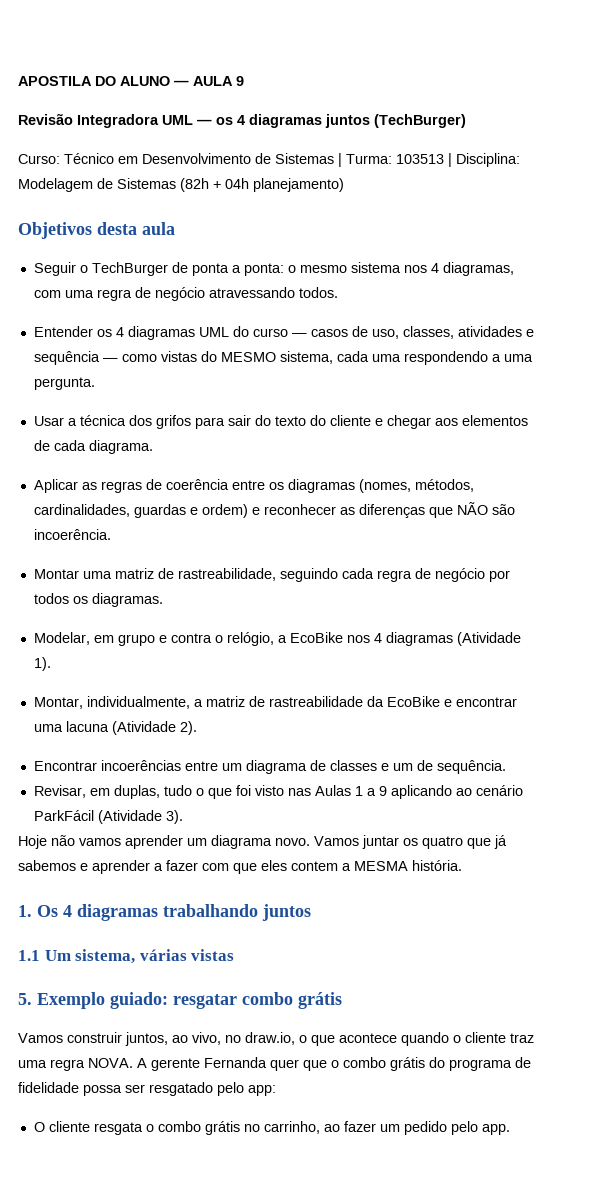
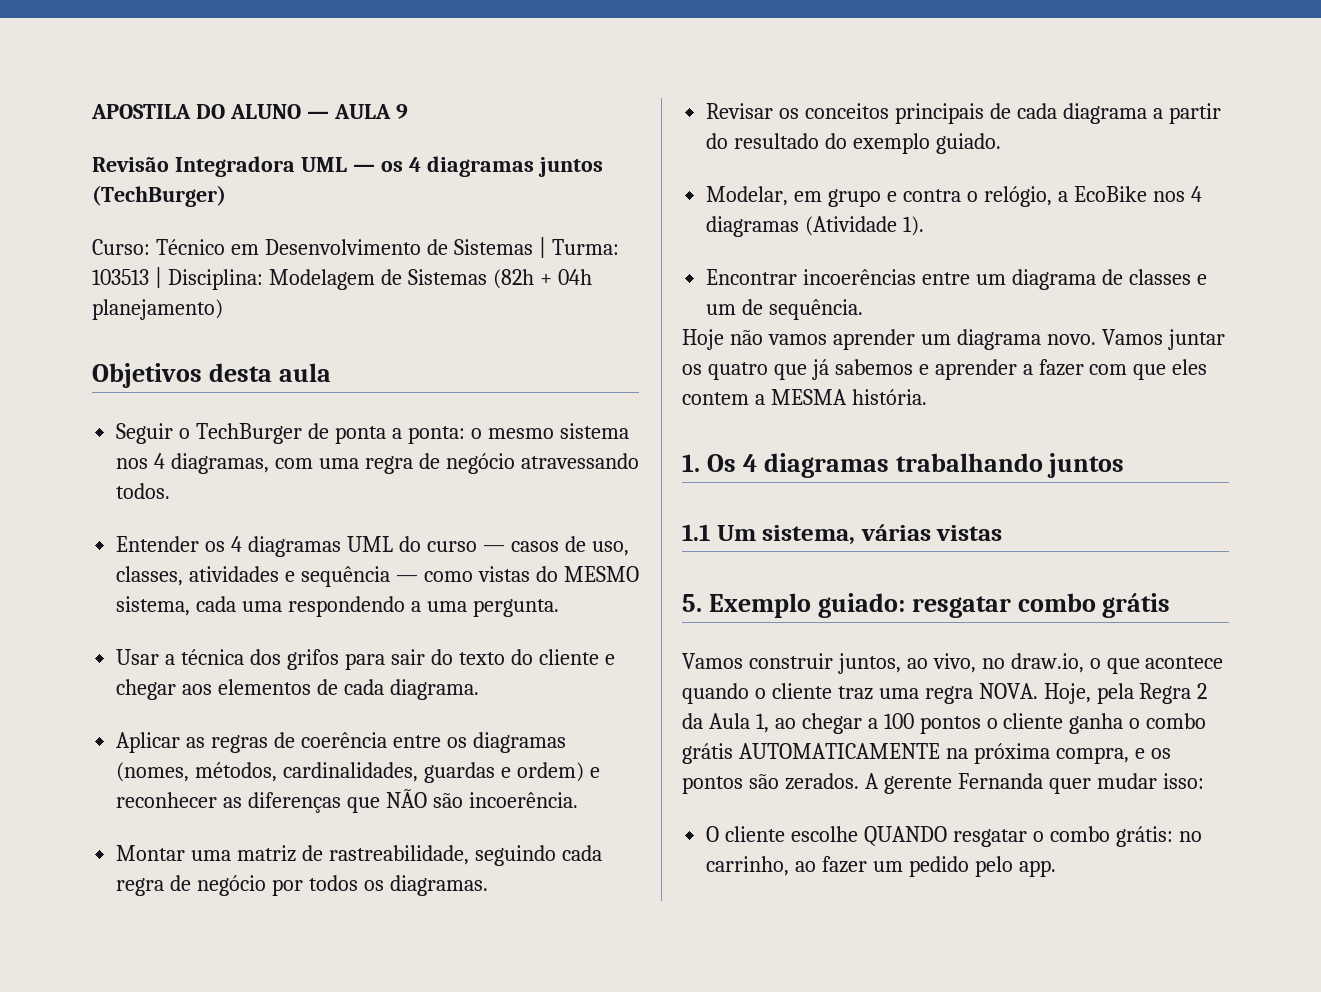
(163, 600) none -> [706,103,1221,124] [706,133,1001,154] // Revisar os conceitos principais de cada diagrama a partir do resultado do exemplo guiado.
[33,696,517,709] [33,721,197,735] // Montar, individualmente, a matriz de rastreabilidade da EcoBike e encontrar uma lacuna (Atividade 2). -> (925, 226) none
[33,785,523,799] [33,810,183,824] // Revisar, em duplas, tudo o que foi visto nas Aulas 1 a 9 aplicando ao cenário ParkFácil (Atividade 3). -> (864, 309) none
[137,1057,531,1071] [18,1082,276,1096] A gerente Fernanda quer que o combo grátis do programa de fidelidade possa ser resgatado pelo app: -> [1043,683,1208,704] [682,713,1207,734] [682,743,1171,764] [682,773,1204,794] Hoje, pela Regra 2 da Aula 1, ao chegar a 100 pontos o cliente ganha o combo grátis AUTOMATICAMENTE na próxima compra, e os pontos são zerados. A gerente Fernanda quer mudar isso:
[93,1121,240,1135] resgata o combo grátis -> [791,826,1173,847] escolhe QUANDO resgatar o combo grátis:

